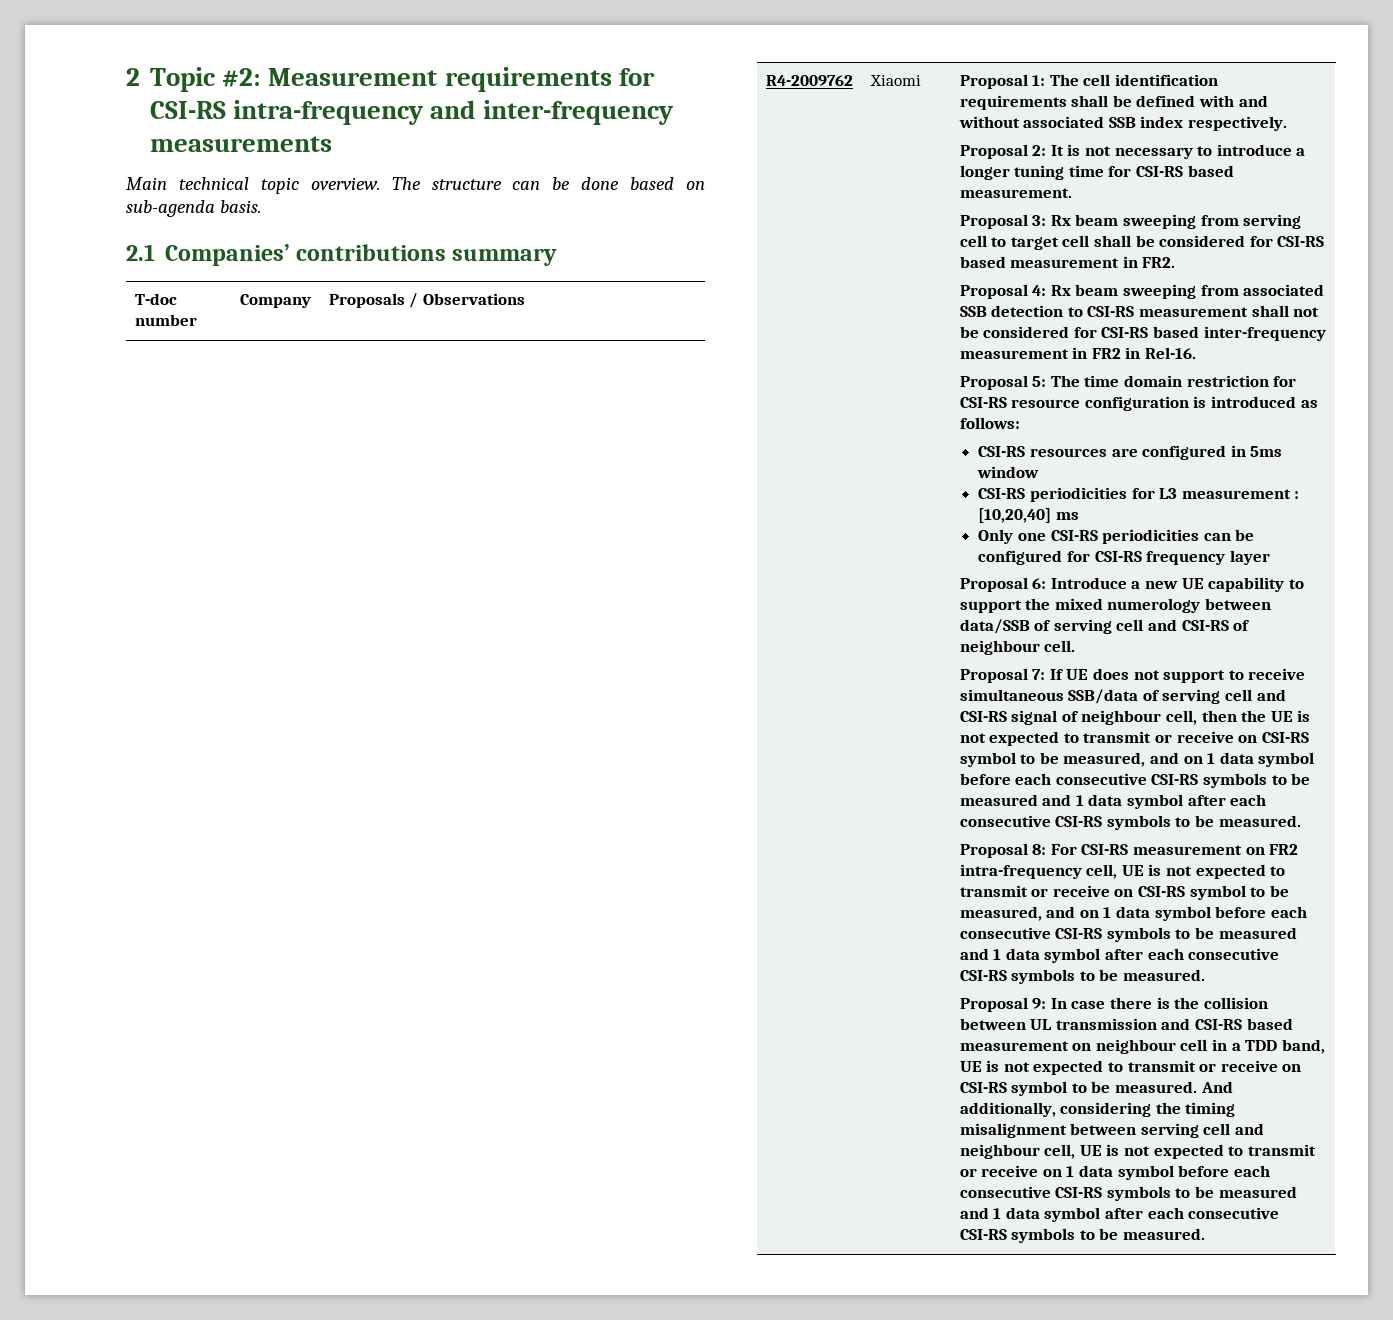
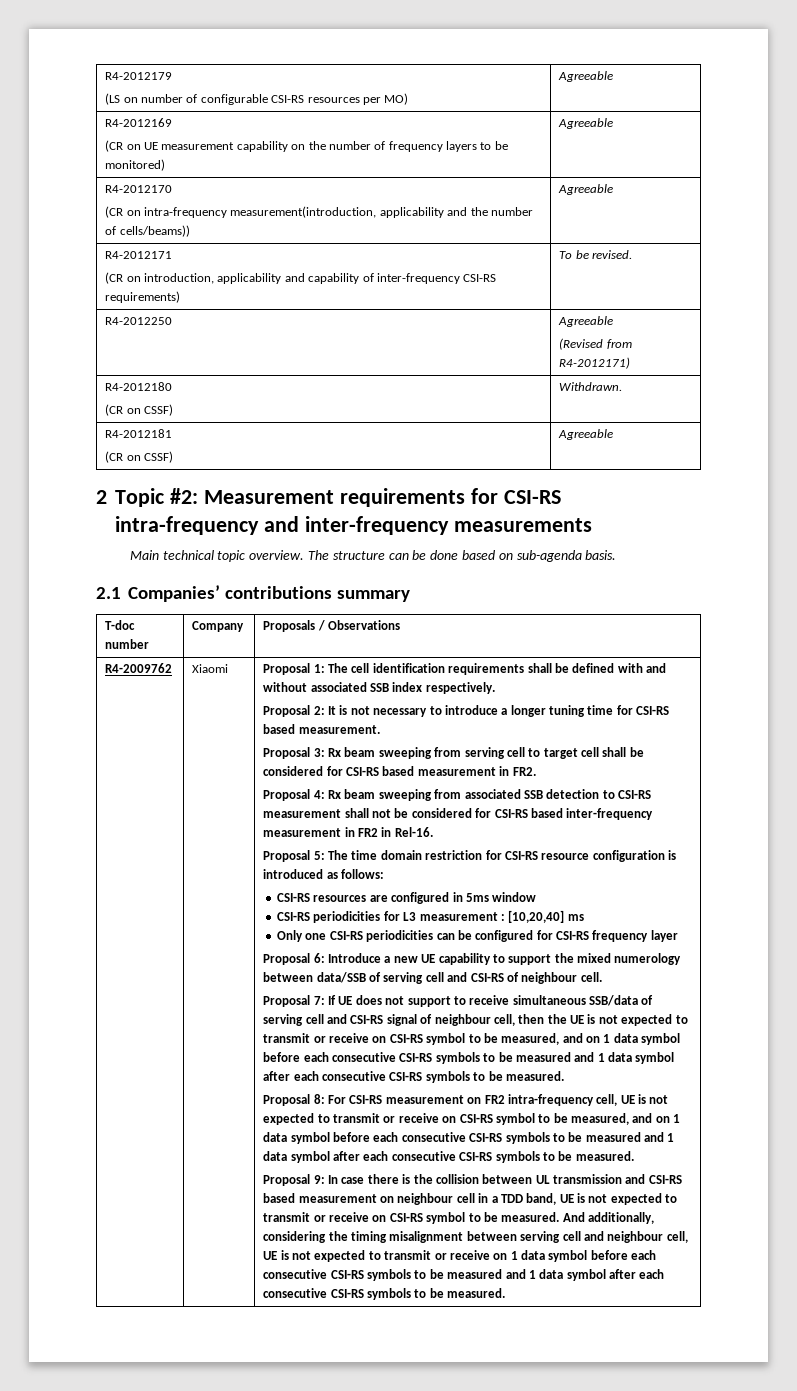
(126, 77) none -> [105,72,173,80] [105,93,409,105] [558,71,614,82] [105,118,173,127] [105,140,508,152] [105,159,166,171] [558,118,614,129] [105,185,173,193] [105,206,533,218] [105,225,190,237] [558,184,614,195] [105,251,173,259] [105,272,497,284] [105,291,181,303] [559,250,633,259] [105,317,173,325] [558,316,614,327] [559,338,632,350] [559,357,631,369] [105,382,173,391] [105,404,174,416] [559,382,623,391] [105,429,173,438] [105,451,174,463] [558,429,614,440] R4-2012179 // (LS on number of configurable CSI-RS resources per MO) | Agreeable // R4-2012169 // (CR on UE measurement capability on the number of frequency layers to be monitored) | Agreeable // R4-2012170 // (CR on intra-frequency measurement(introduction, applicability and the number of cells/beams)) | Agreeable // R4-2012171 // (CR on introduction, applicability and capability of inter-frequency CSI-RS requirements) | To be revised. // R4-2012250 | Agreeable // (Revised from R4-2012171) // R4-2012180 // (CR on CSSF) | Withdrawn. // R4-2012181 // (CR on CSSF) | Agreeable //

